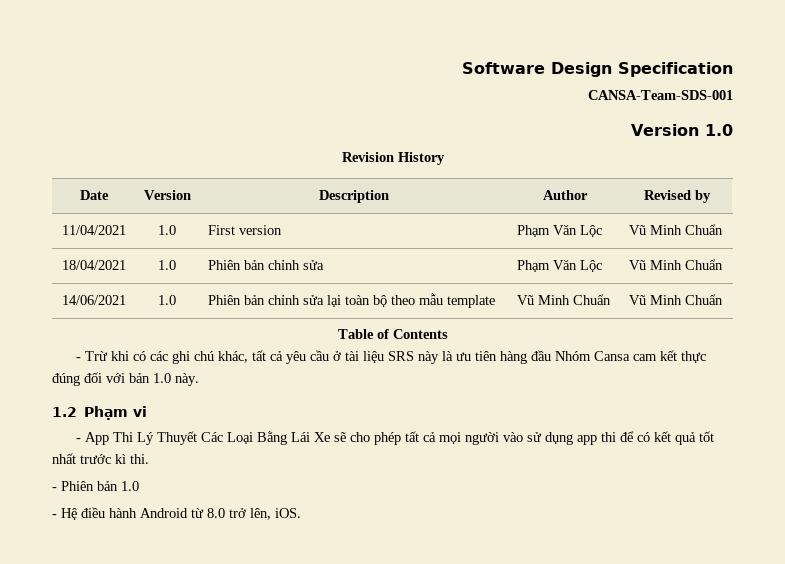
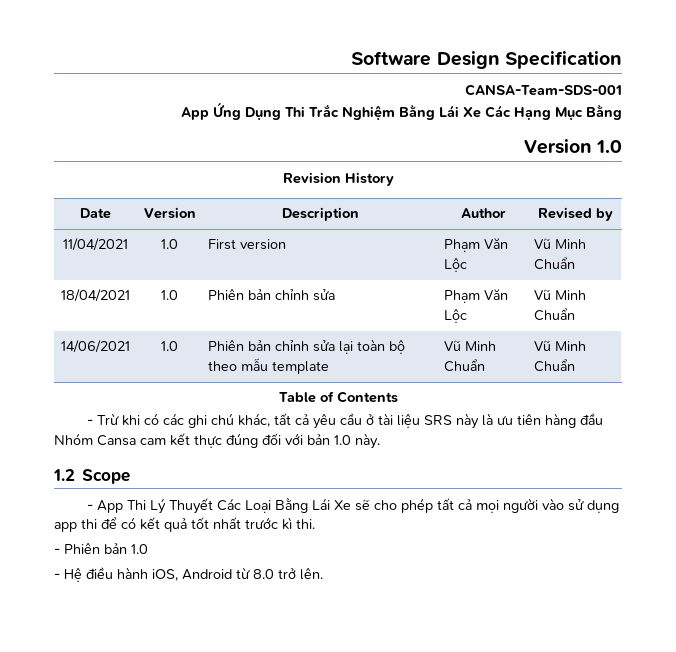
(733, 95) none -> [181,102,622,120] // App Ứng Dụng Thi Trắc Nghiệm Bằng Lái Xe Các Hạng Mục Bằng
[84,406,148,420] Phạm vi -> [82,469,131,484] Scope
(137, 513) none -> [152,569,178,581] iOS,
[250,508,301,520] lên, iOS. -> [300,568,323,580] lên.

